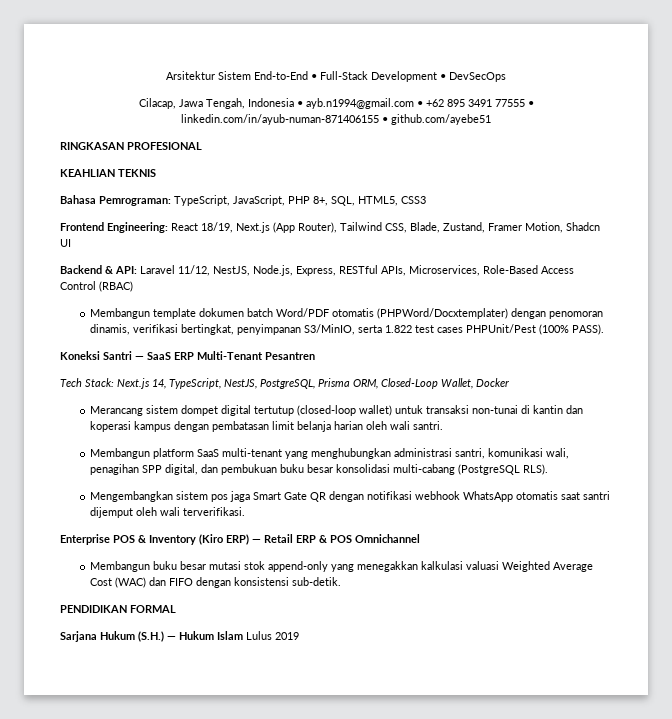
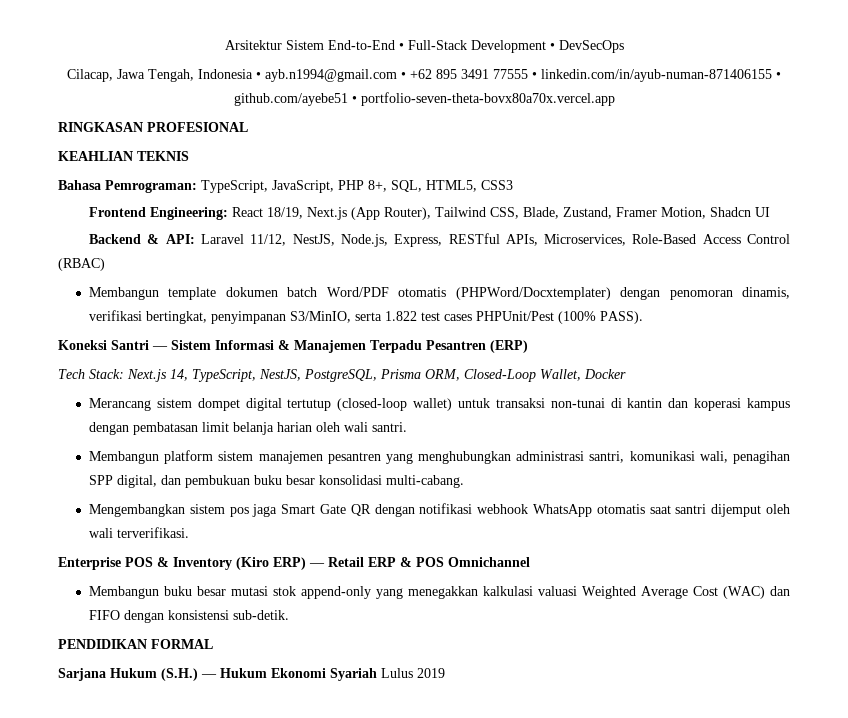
(491, 119) none -> [351,92,615,106] • portfolio-seven-theta-bovx80a70x.vercel.app
[147,351,263,360] SaaS ERP Multi-Tenant -> [171,340,422,353] Sistem Informasi & Manajemen Terpadu
(315, 356) none -> [490,340,528,353] (ERP)
[196,448,282,457] SaaS multi-tenant -> [218,451,381,464] sistem manajemen pesantren
[392,464,548,475] multi-cabang (PostgreSQL RLS). -> [385,475,464,488] multi-cabang.
[217,631,243,640] Islam -> [271,668,377,681] Ekonomi Syariah

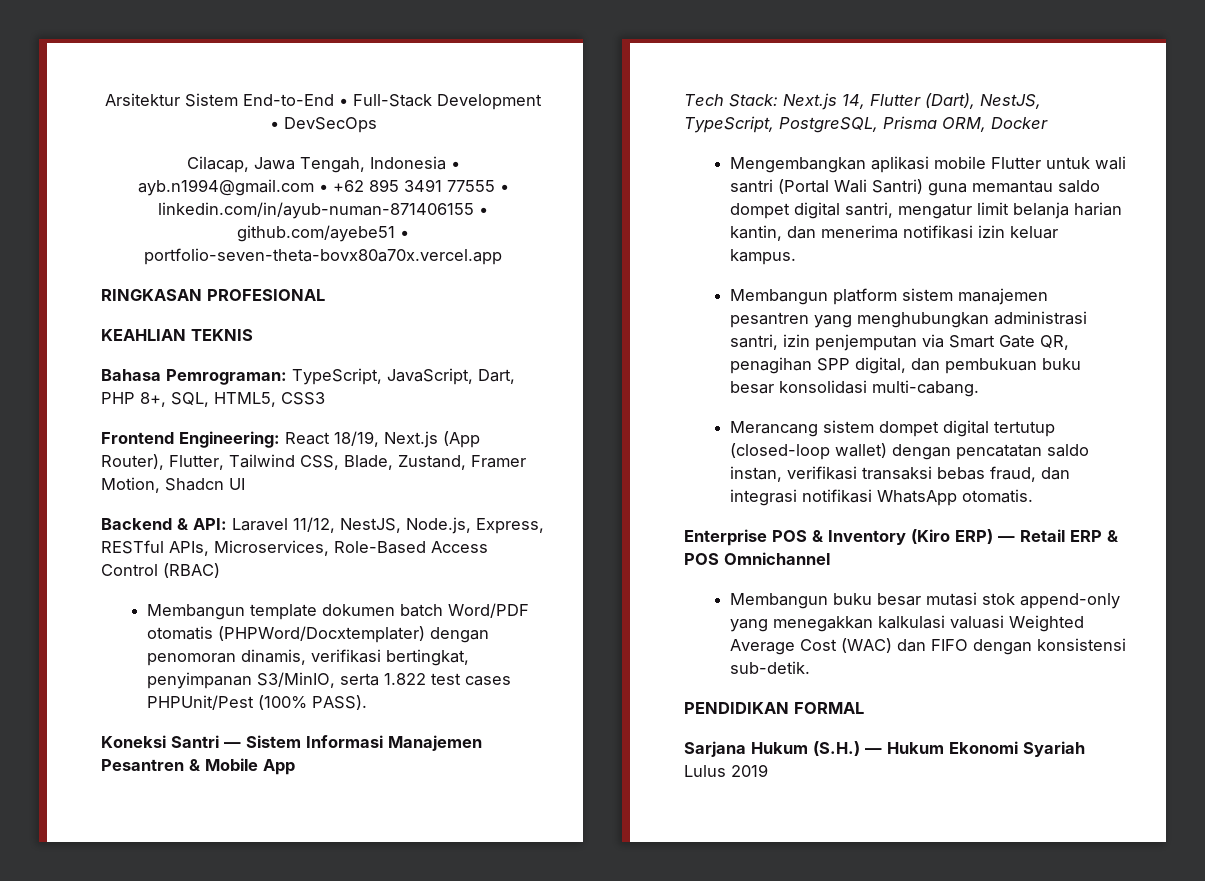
(334, 186) none -> [478,369,515,384] Dart,
(432, 213) none -> [169,455,224,470] Flutter,
[278,340,528,353] & Manajemen Terpadu Pesantren (ERP) -> [388,735,482,751] [101,758,295,775] Manajemen Pesantren & Mobile App
[192,369,301,382] TypeScript, NestJS, -> [870,93,1041,109] [684,116,774,133] Flutter (Dart), NestJS, TypeScript,
[464,369,581,382] Closed-Loop Wallet, -> (986, 124) none
[88,398,790,411] [88,422,407,435] Merancang sistem dompet digital tertutup (closed-loop wallet) untuk transaksi non-tunai di kantin dan koperasi kampus dengan pembatasan limit belanja harian oleh wali santri. -> [729,156,1126,173] [729,179,1100,196] [729,202,1122,219] [729,225,1058,241] [729,249,796,265] Mengembangkan aplikasi mobile Flutter untuk wali santri (Portal Wali Santri) guna memantau saldo dompet digital santri, mengatur limit belanja harian kantin, dan menerima notifikasi izin keluar kampus.
[629,451,728,463] komunikasi wali, -> [782,334,1069,351] izin penjemputan via Smart Gate QR,
[88,503,790,517] [88,527,189,538] Mengembangkan sistem pos jaga Smart Gate QR dengan notifikasi webhook WhatsApp otomatis saat santri dijemput oleh wali terverifikasi. -> [729,420,1055,437] [729,443,1089,460] [729,466,1070,482] [729,489,1033,506] Merancang sistem dompet digital tertutup (closed-loop wallet) dengan pencatatan saldo instan, verifikasi transaksi bebas fraud, dan integrasi notifikasi WhatsApp otomatis.

